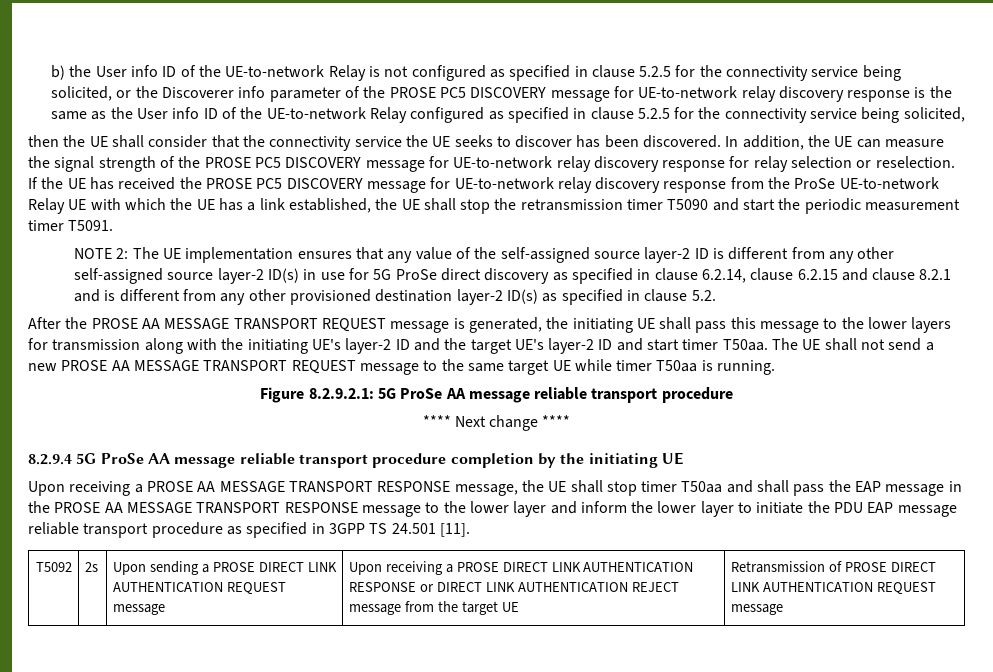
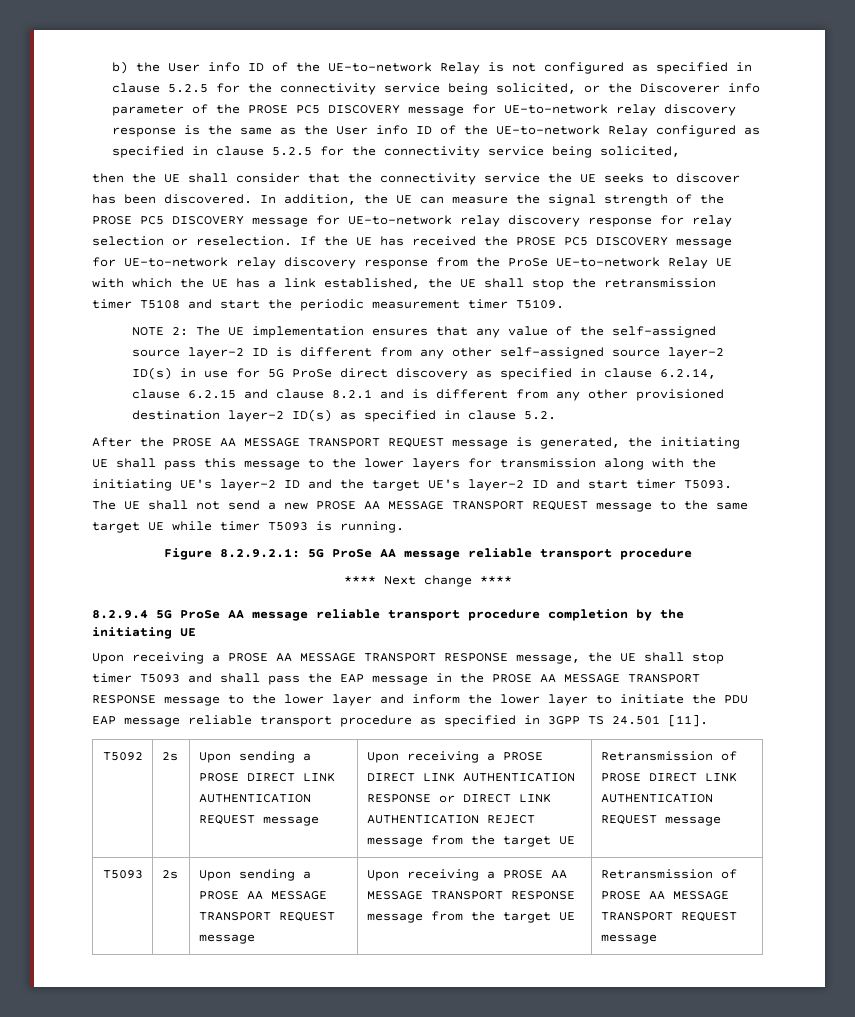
[667,199,709,210] T5090 -> [140,299,180,309] T5108
[68,220,114,231] T5091. -> [516,299,564,309] T5109.
[722,339,768,351] T50aa. -> [684,480,732,489] T5093.
[656,360,698,372] T50aa -> [268,522,308,531] T5093
[681,481,723,493] T50aa -> [140,674,180,683] T5093
(783, 609) none -> [102,870,143,879] [161,870,178,879] [198,869,311,881] [198,891,327,900] [198,912,335,922] [198,934,255,944] [366,869,567,881] [366,891,575,900] [366,911,575,923] [600,869,737,879] [600,891,729,900] [600,912,737,922] [600,934,657,944] // T5093 | 2s | Upon sending a PROSE AA MESSAGE TRANSPORT REQUEST message | Upon receiving a PROSE AA MESSAGE TRANSPORT RESPONSE message from the target UE | Retransmission of PROSE AA MESSAGE TRANSPORT REQUEST message

